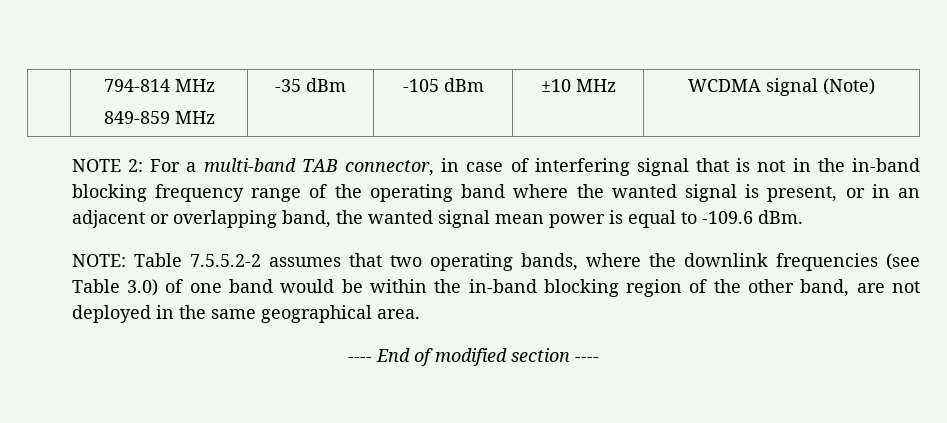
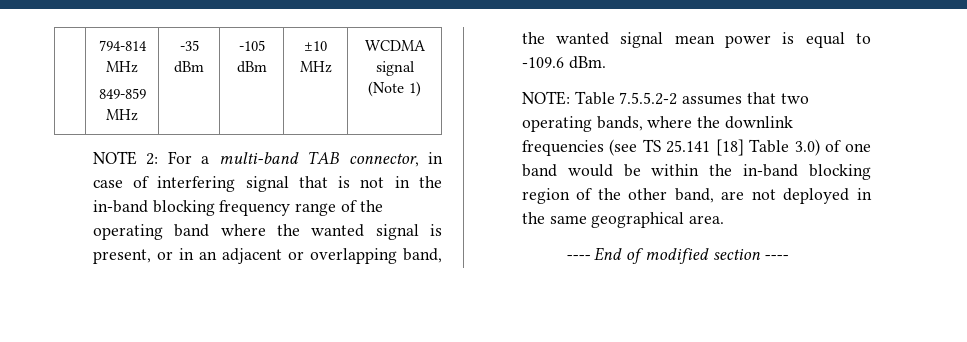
[823,78,875,95] (Note) -> [368,81,421,97] (Note 1)
(920, 261) none -> [642,139,744,156] TS 25.141 [18]

